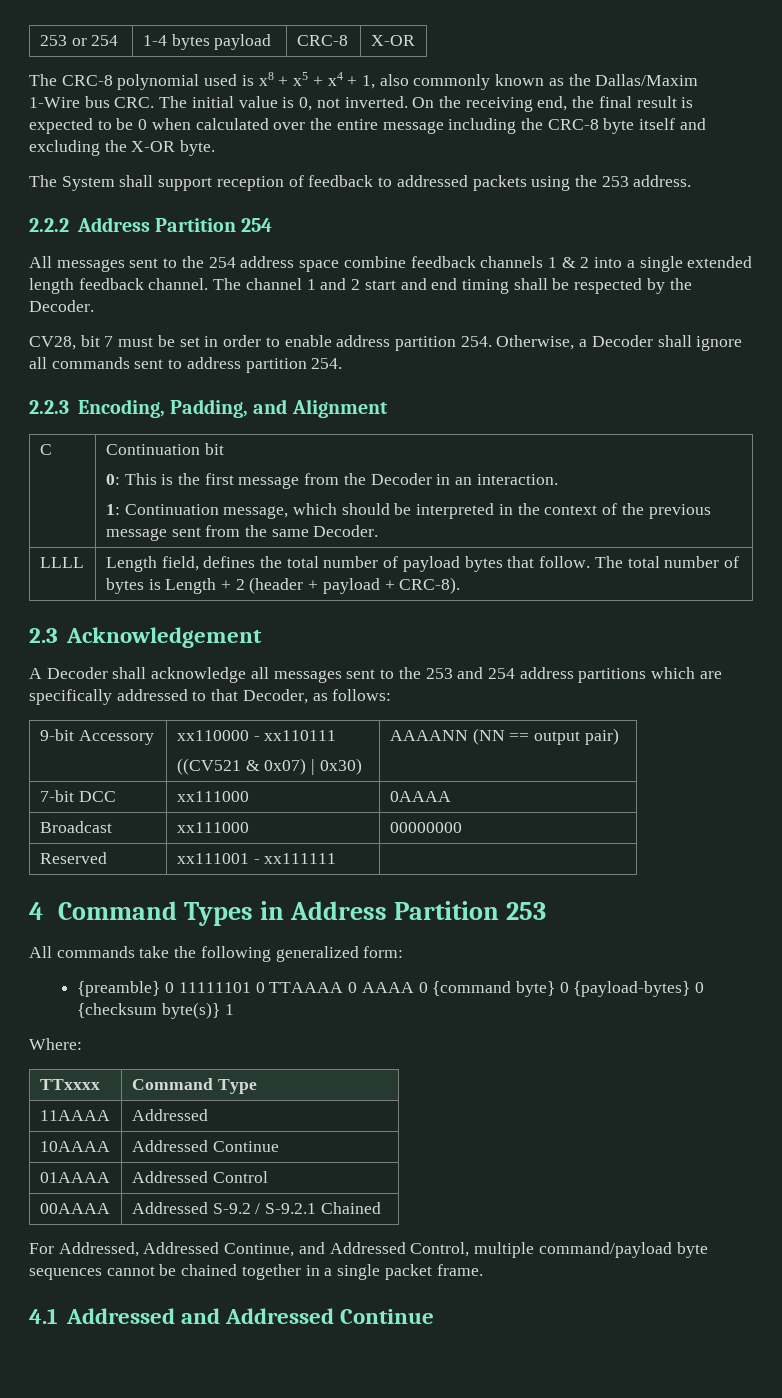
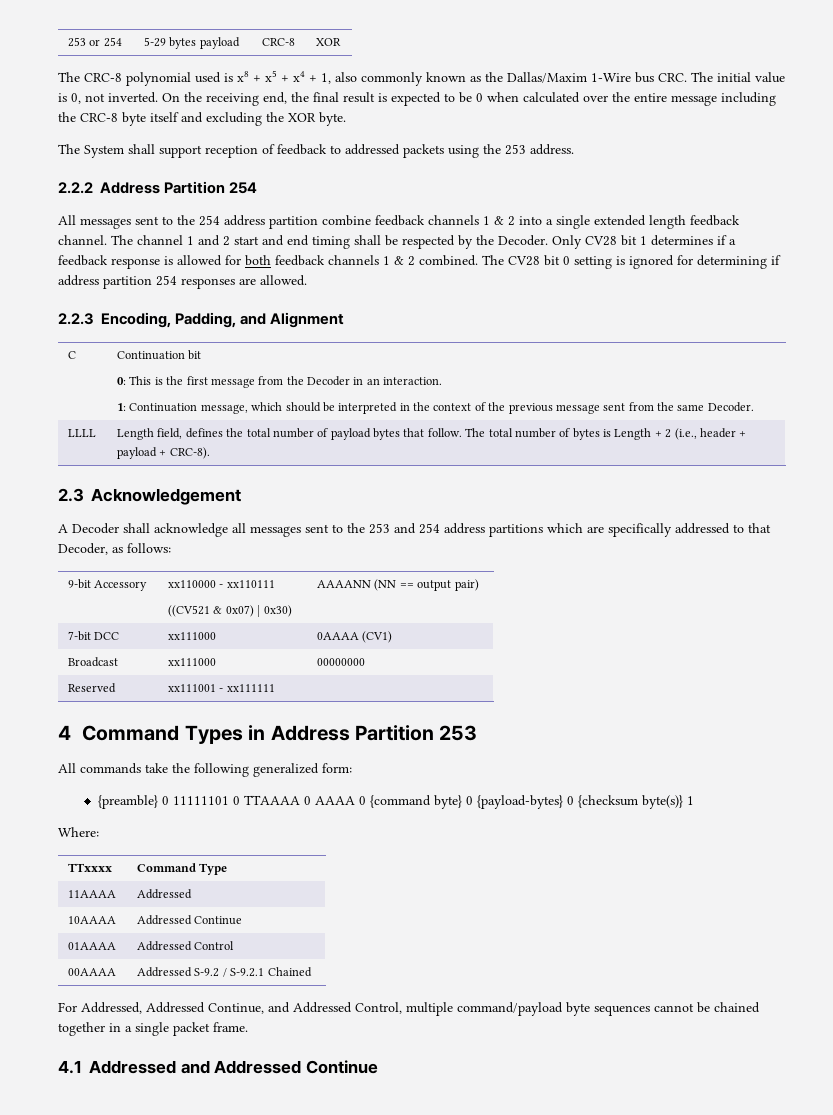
[142,35,167,46] 1-4 -> [144,37,167,47] 5-29
[370,35,415,46] X-OR -> [316,38,342,46] XOR
[131,141,176,152] X-OR -> [288,113,316,122] XOR
[299,260,340,272] space -> [269,216,318,229] partition
[29,335,743,351] [29,357,343,373] // CV28, bit 7 must be set in order to enable address partition 254. Otherwise, a Decoder shall ignore all commands sent to address partition 254. -> [552,235,736,249] [58,255,781,269] [58,275,307,289] Only CV28 bit 1 determines if a feedback response is allowed for both feedback channels 1 & 2 combined. The CV28 bit 0 setting is ignored for determining if address partition 254 responses are allowed.
[249,577,304,594] (header -> [674,428,736,440] (i.e., header
(451, 796) none -> [362,631,393,643] (CV1)

